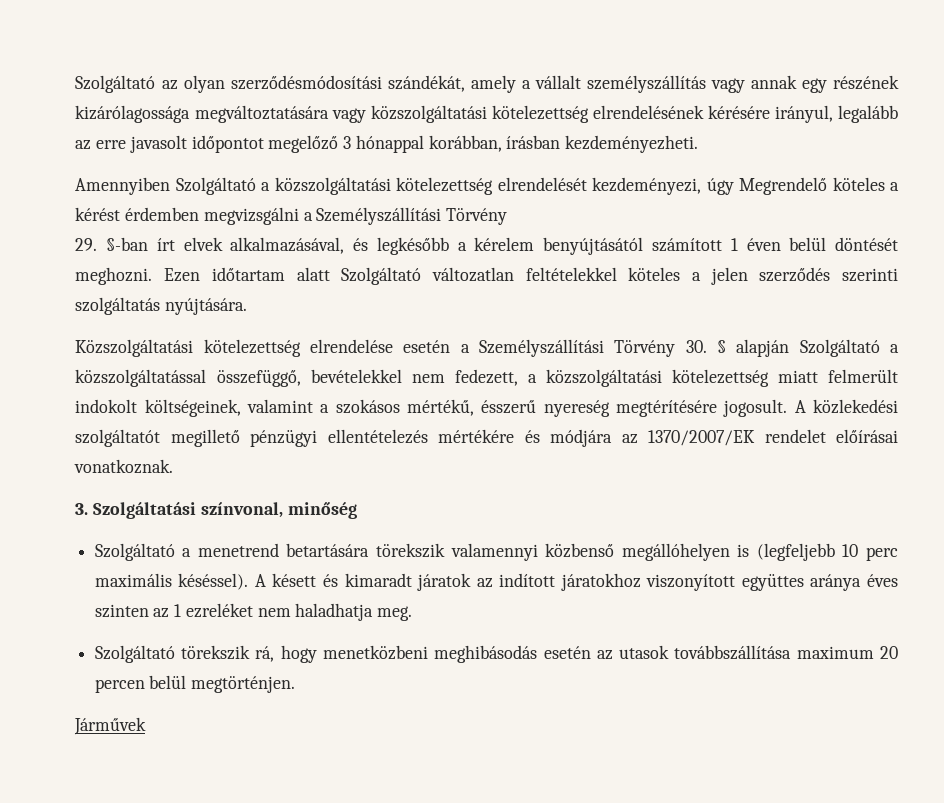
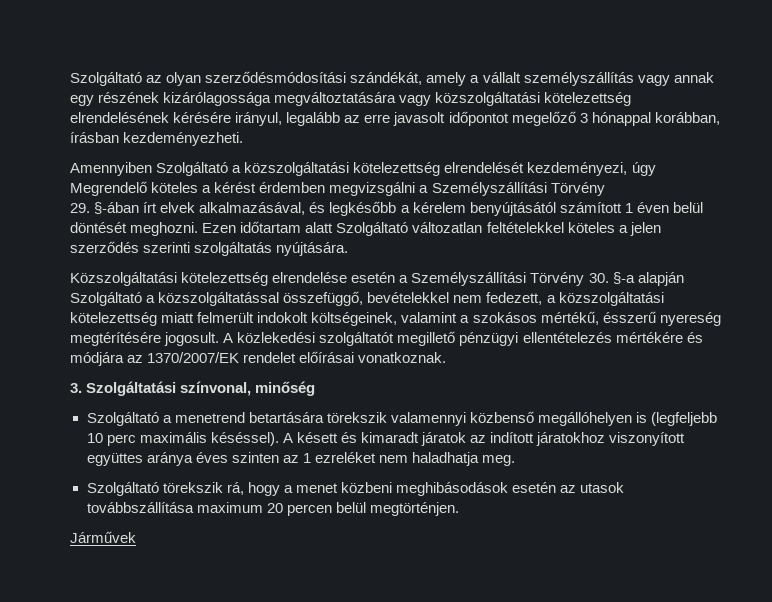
[106,237,149,251] §-ban -> [94,202,140,214] §-ában
[717,340,727,353] § -> [612,272,635,284] §-a
[322,645,538,663] menetközbeni meghibásodás -> [283,482,508,496] a menet közbeni meghibásodások

